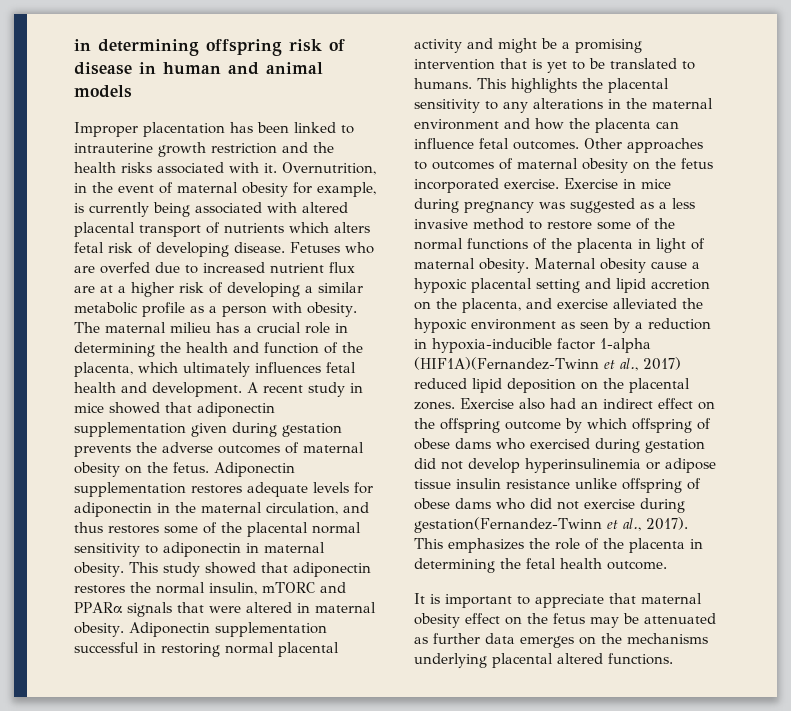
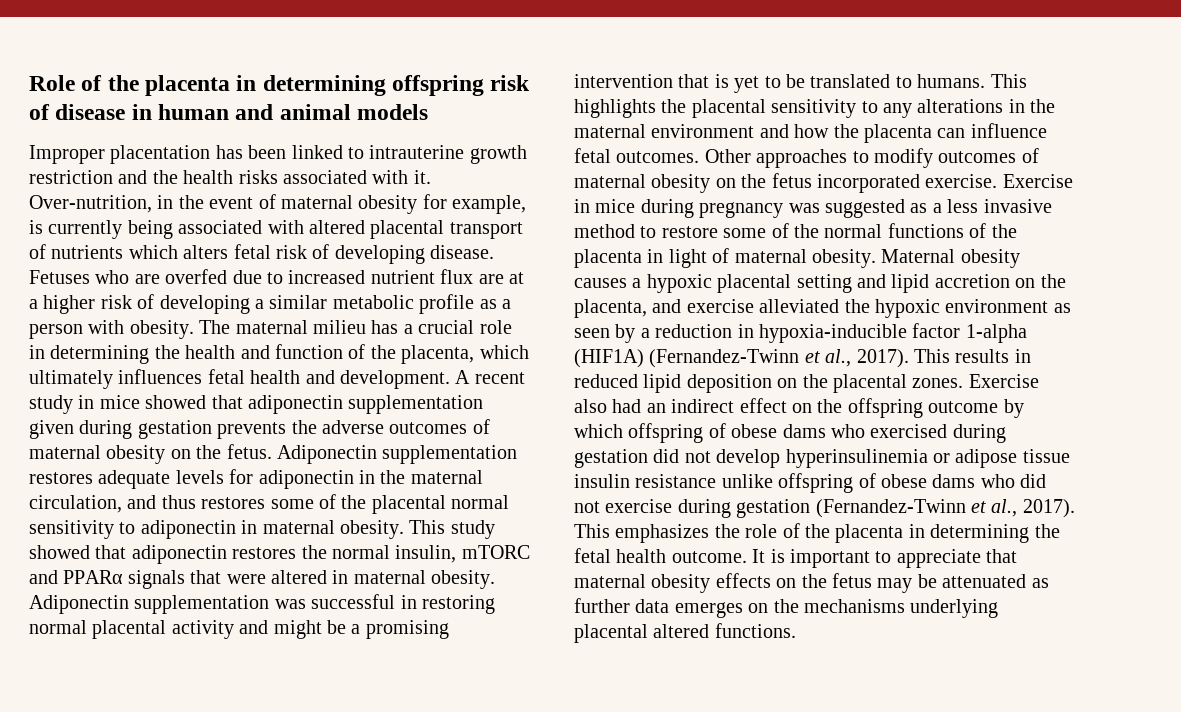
(74, 45) none -> [29,75,231,96] Role of the placenta
[282,162,376,175] Overnutrition, -> [29,195,152,213] Over-nutrition,
(327, 629) none -> [274,599,306,609] was
(427, 165) none -> [874,148,933,168] modify
[650,261,687,269] cause -> [574,278,627,288] causes
[414,357,681,371] (HIF1A)(Fernandez-Twinn et al., 2017) -> [574,349,1031,368] (HIF1A) (Fernandez-Twinn et al., 2017). This results in
[414,517,602,533] gestation(Fernandez-Twinn -> [736,499,966,518] gestation (Fernandez-Twinn
(667, 565) // -> (747, 557) none
[465,613,500,624] effect -> [715,573,771,588] effects

